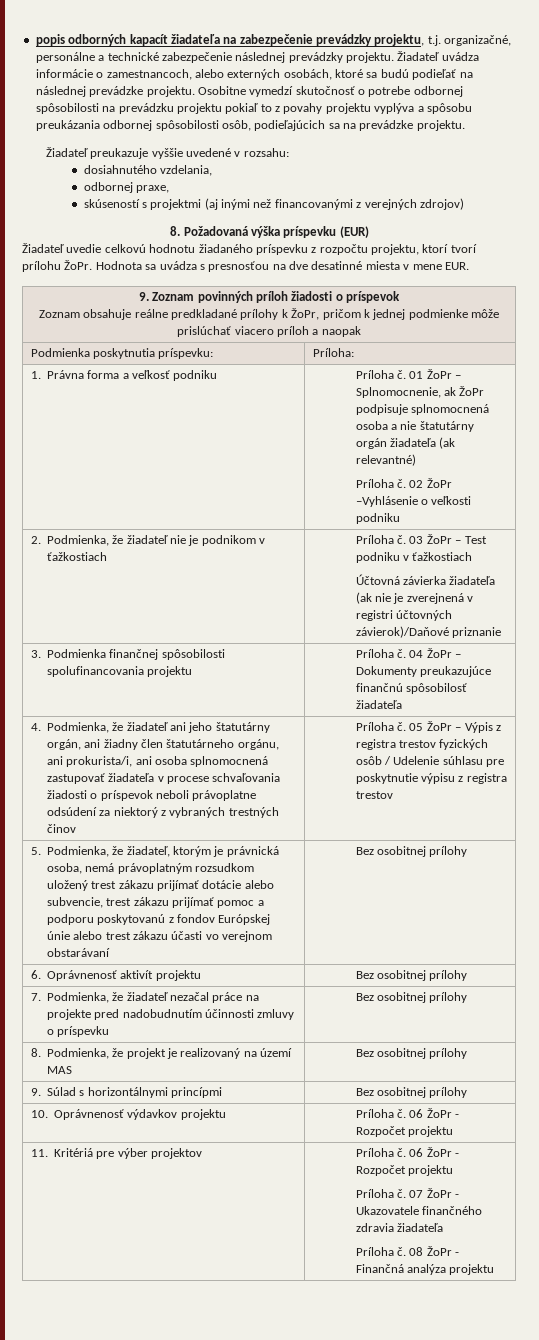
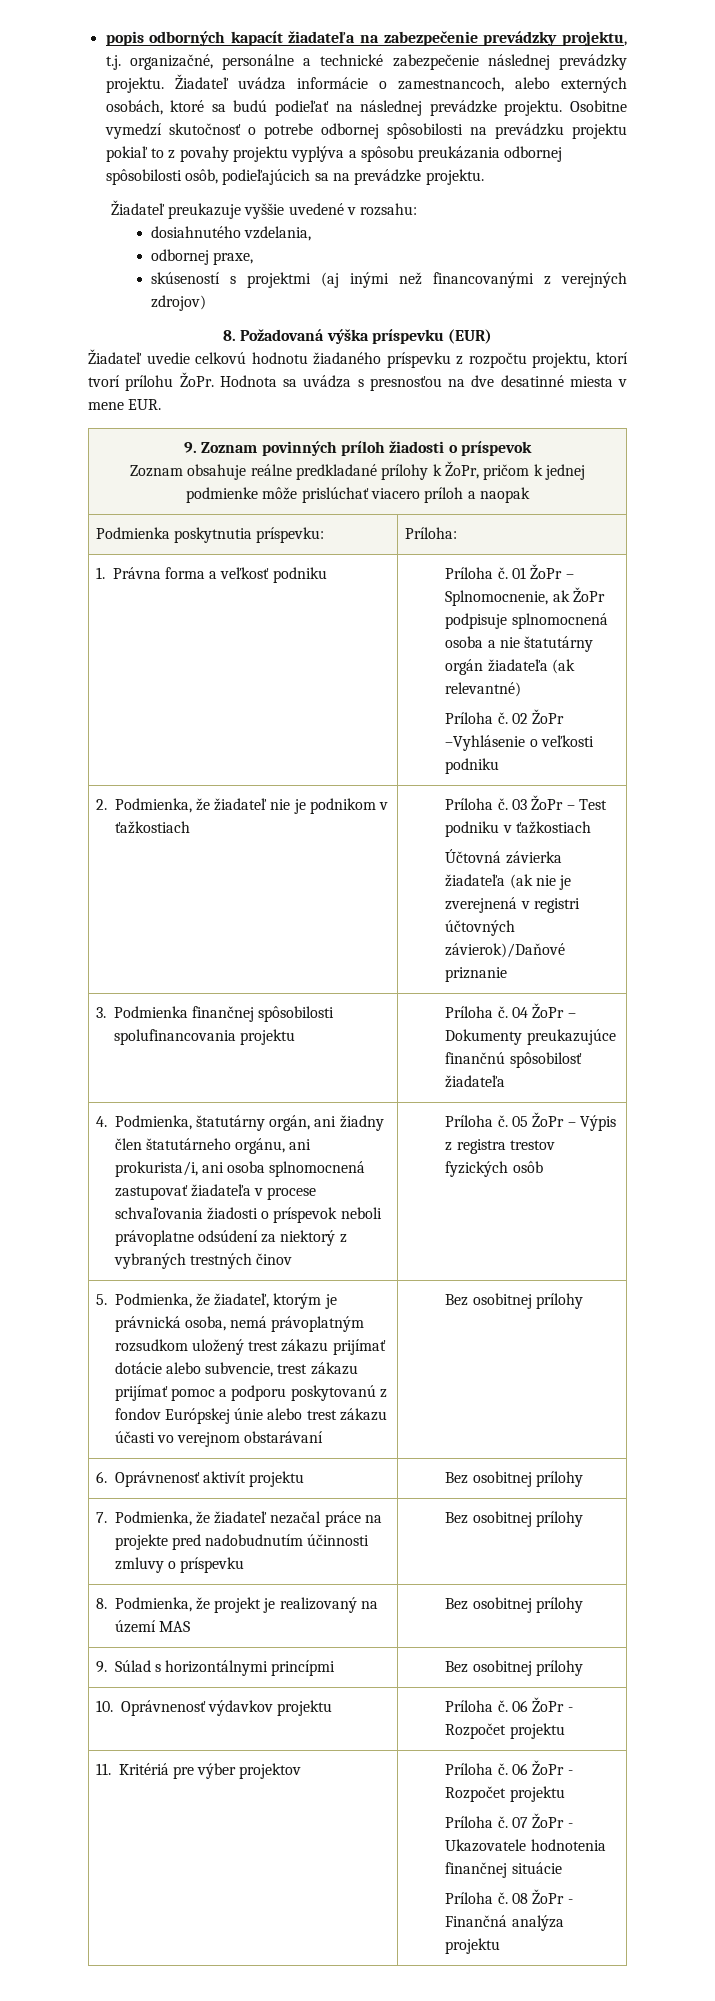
[112,722,213,733] že žiadateľ ani jeho -> (192, 1122) none
[384,756,505,767] [355,773,507,784] [355,791,393,799] / Udelenie súhlasu pre poskytnutie výpisu z registra trestov -> (543, 1167) none
[422,1206,483,1215] [355,1223,444,1232] finančného zdravia žiadateľa -> [530,1839,606,1851] [445,1862,562,1878] hodnotenia finančnej situácie

